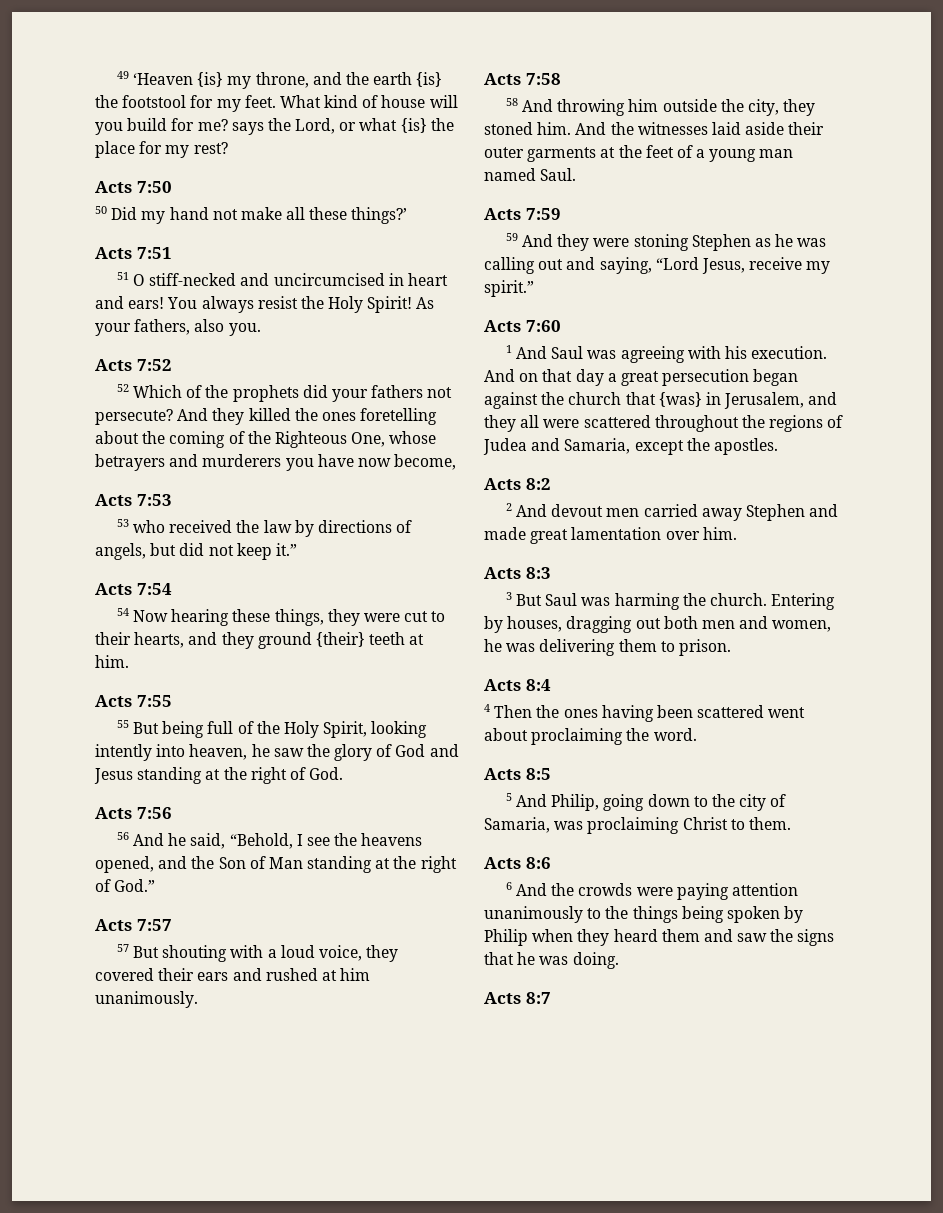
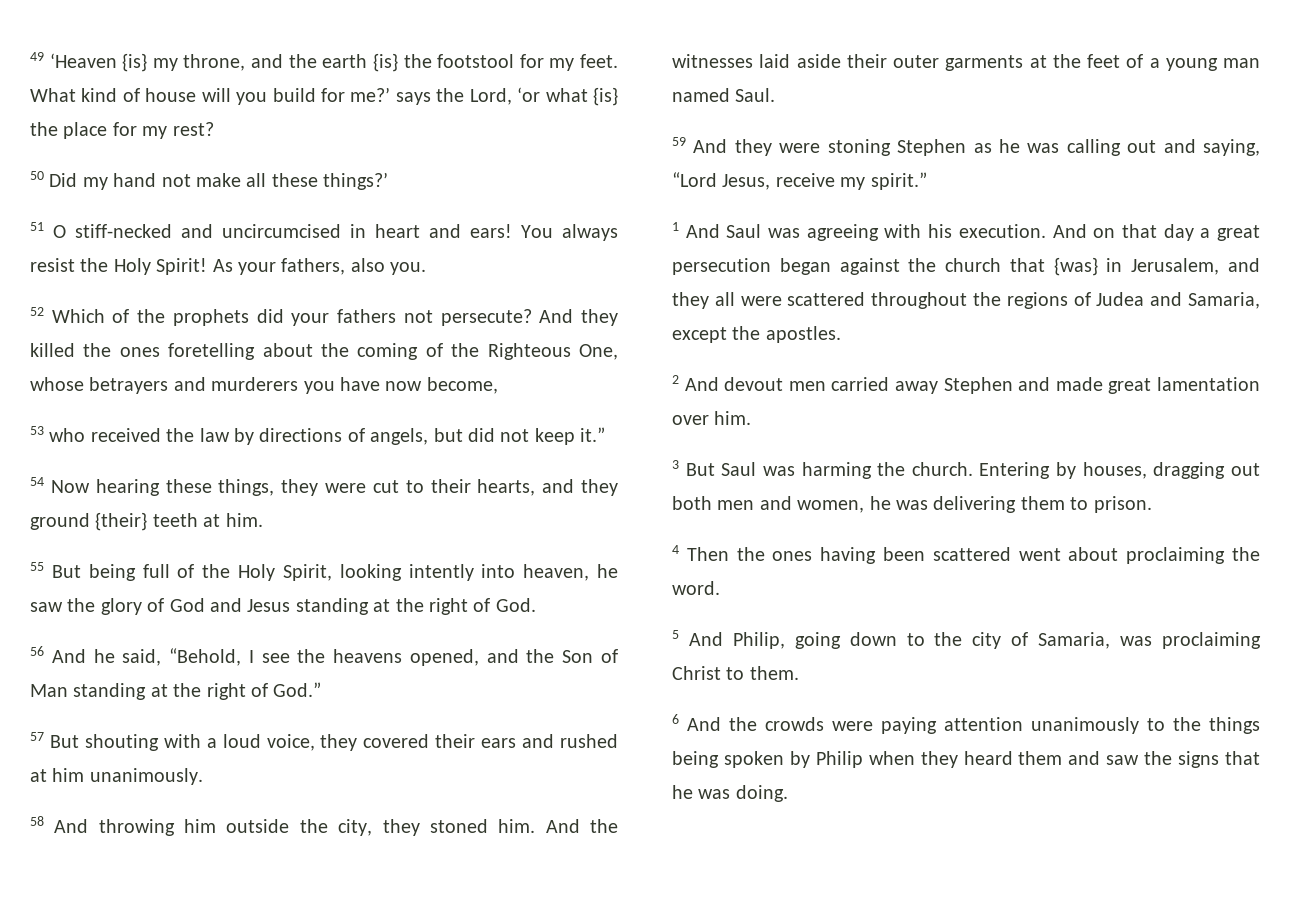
[197,119,228,131] me? -> [350,87,391,102] me?’
[339,122,357,131] or -> [517,87,541,102] ‘or
[95,181,172,193] // Acts 7:50 -> (214, 129) none
[95,247,172,259] // Acts 7:51 -> (389, 181) none
[95,359,172,371] // Acts 7:52 -> (427, 268) none
[95,494,172,506] // Acts 7:53 -> (498, 385) none
[95,583,172,595] // Acts 7:54 -> (606, 434) none
[95,695,172,707] // Acts 7:55 -> (263, 520) none
[95,807,172,819] // Acts 7:56 -> (536, 605) none
[95,919,172,931] // Acts 7:57 -> (322, 689) none
[484,73,561,85] // Acts 7:58 -> (203, 776) none
[484,208,561,220] // Acts 7:59 -> (776, 95) none
[484,320,561,332] // Acts 7:60 -> (927, 181) none
[484,478,551,490] // Acts 8:2 -> (841, 334) none
[484,567,551,579] // Acts 8:3 -> (752, 418) none
[484,679,551,691] // Acts 8:4 -> (1152, 504) none
[484,768,551,780] // Acts 8:5 -> (720, 588) none
[484,857,551,869] // Acts 8:6 -> (799, 673) none
[484,992,551,1004] // Acts 8:7 -> (788, 793) none

